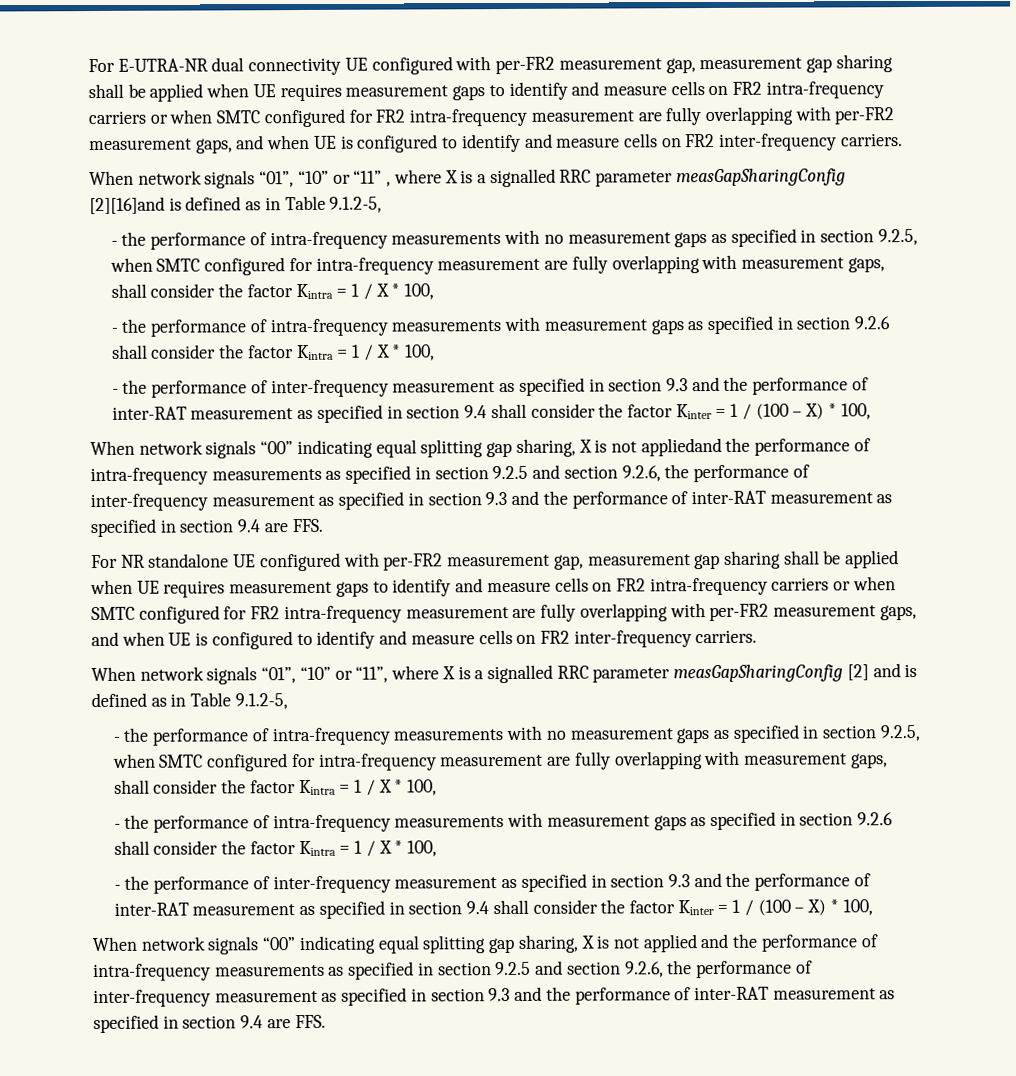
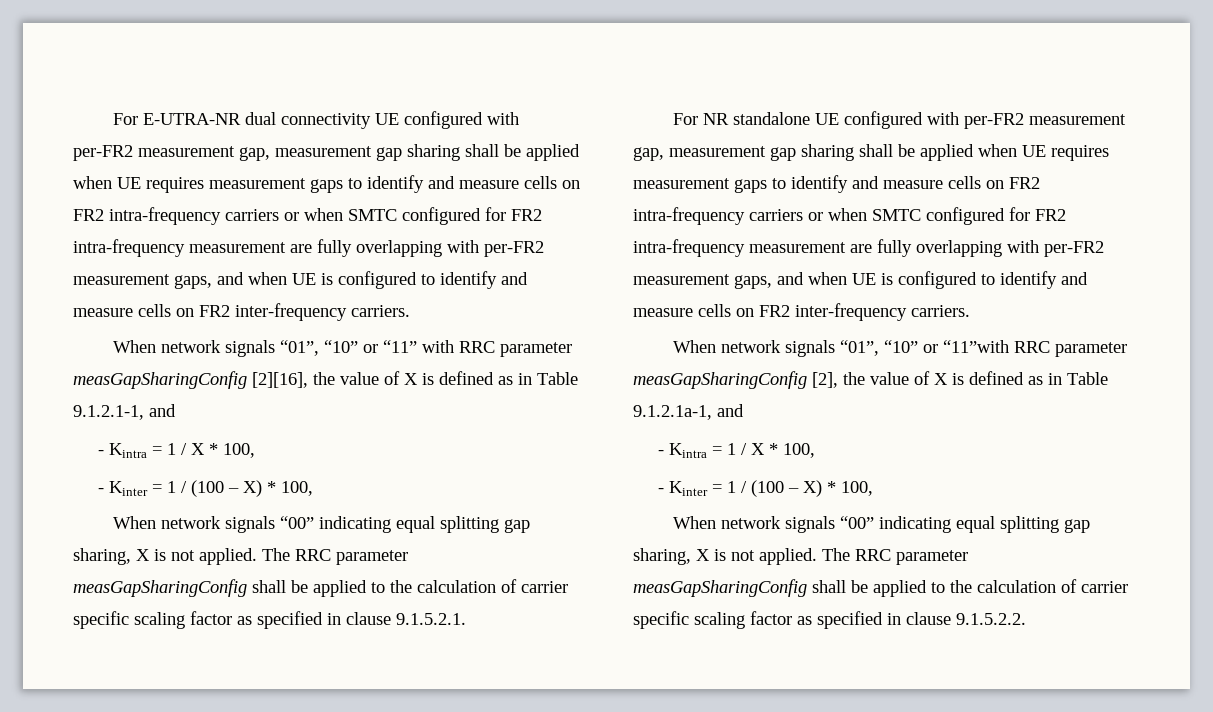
[386,168,846,188] [89,195,383,215] [110,228,918,250] [109,254,885,276] [110,283,434,300] [110,315,891,337] [111,344,435,361] [111,376,869,398] [111,403,673,423] , where X is a signalled RRC parameter measGapSharingConfig [2][16]and is defined as in Table 9.1.2-5, // - the performance of intra-frequency measurements with no measurement gaps as specified in section 9.2.5, when SMTC configured for intra-frequency measurement are fully overlapping with measurement gaps, shall consider the factor Kintra = 1 / X * 100, // - the performance of intra-frequency measurements with measurement gaps as specified in section 9.2.6 shall consider the factor Kintra = 1 / X * 100, // - the performance of inter-frequency measurement as specified in section 9.3 and the performance of inter-RAT measurement as specified in section 9.4 shall consider the factor -> [422,340,573,357] [73,371,578,389] [73,404,176,420] [97,443,255,458] [97,488,104,493] with RRC parameter measGapSharingConfig [2][16], the value of X is defined as in Table 9.1.2.1-1, and // - Kintra = 1 / X * 100, // -
[640,437,871,457] [90,464,810,486] [90,490,893,512] [90,518,323,538] appliedand the performance of intra-frequency measurements as specified in section 9.2.5 and section 9.2.6, the performance of inter-frequency measurement as specified in section 9.3 and the performance of inter-RAT measurement as specified in section 9.4 are FFS. -> [199,548,408,565] [73,579,568,597] [73,611,466,629] applied. The RRC parameter measGapSharingConfig shall be applied to the calculation of carrier specific scaling factor as specified in clause 9.1.5.2.1.
[355,663,918,684] [91,692,288,710] [112,724,920,746] [112,750,888,772] [113,779,437,796] [113,811,894,833] [113,840,437,857] [113,872,871,894] [113,899,675,919] “11”, where X is a signalled RRC parameter measGapSharingConfig [2] and is defined as in Table 9.1.2-5, // - the performance of intra-frequency measurements with no measurement gaps as specified in section 9.2.5, when SMTC configured for intra-frequency measurement are fully overlapping with measurement gaps, shall consider the factor Kintra = 1 / X * 100, // - the performance of intra-frequency measurements with measurement gaps as specified in section 9.2.6 shall consider the factor Kintra = 1 / X * 100, // - the performance of inter-frequency measurement as specified in section 9.3 and the performance of inter-RAT measurement as specified in section 9.4 shall consider the factor -> [943,340,1128,357] [633,371,1108,389] [633,404,744,420] [657,443,815,458] [657,488,664,493] “11”with RRC parameter measGapSharingConfig [2], the value of X is defined as in Table 9.1.2.1a-1, and // - Kintra = 1 / X * 100, // -
[642,933,879,953] [93,960,813,982] [93,986,896,1008] [93,1014,326,1034] applied and the performance of intra-frequency measurements as specified in section 9.2.5 and section 9.2.6, the performance of inter-frequency measurement as specified in section 9.3 and the performance of inter-RAT measurement as specified in section 9.4 are FFS. -> [759,548,968,565] [633,579,1128,597] [633,611,1026,629] applied. The RRC parameter measGapSharingConfig shall be applied to the calculation of carrier specific scaling factor as specified in clause 9.1.5.2.2.

